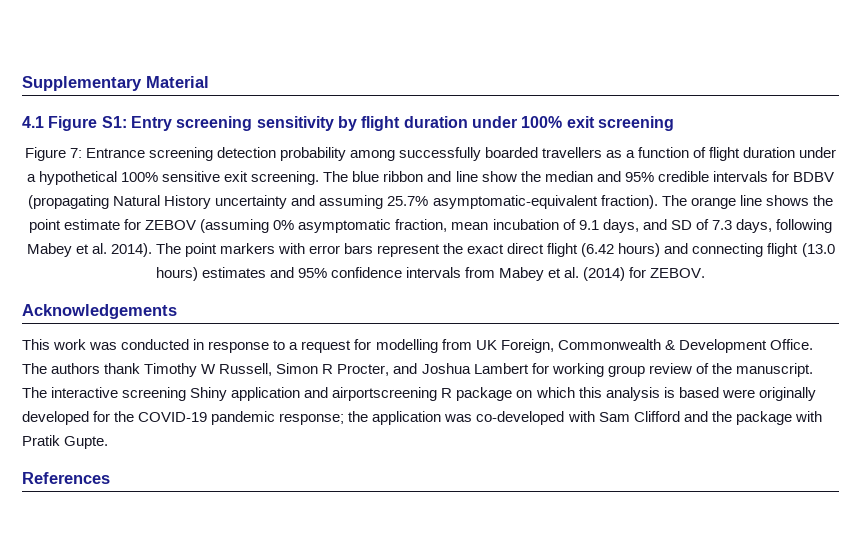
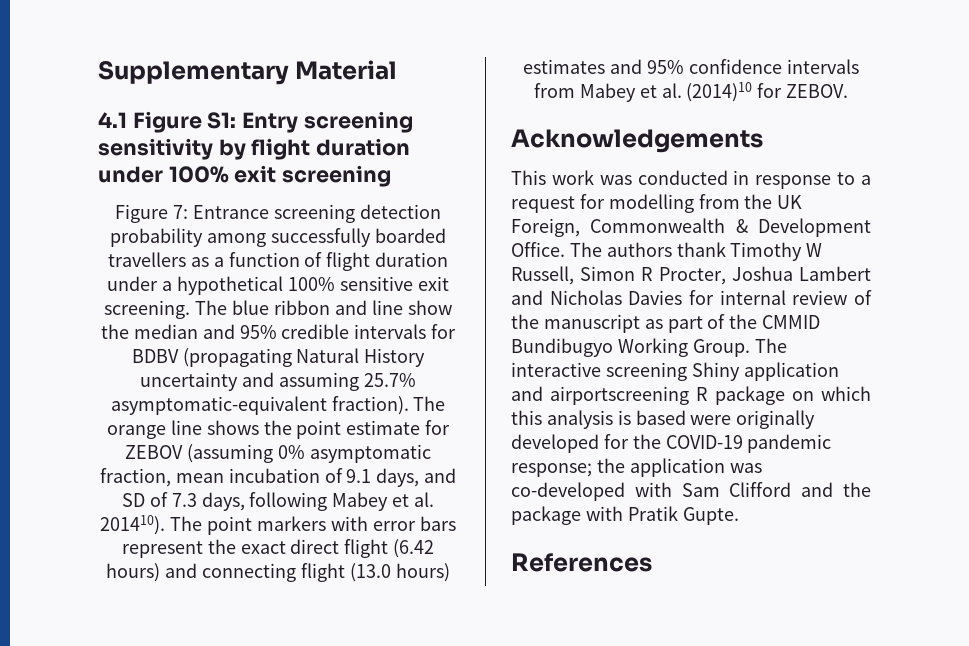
[110,243,152,257] 2014). -> [100,515,166,535] 201410).
[583,267,626,281] (2014) -> [686,82,753,102] (2014)10
(472, 344) none -> [744,194,773,209] the
[393,363,418,374] and -> (726, 276) none
[531,363,813,377] for working group review of the manuscript. -> [511,290,873,305] [511,314,821,333] [511,338,750,357] and Nicholas Davies for internal review of the manuscript as part of the CMMID Bundibugyo Working Group.

